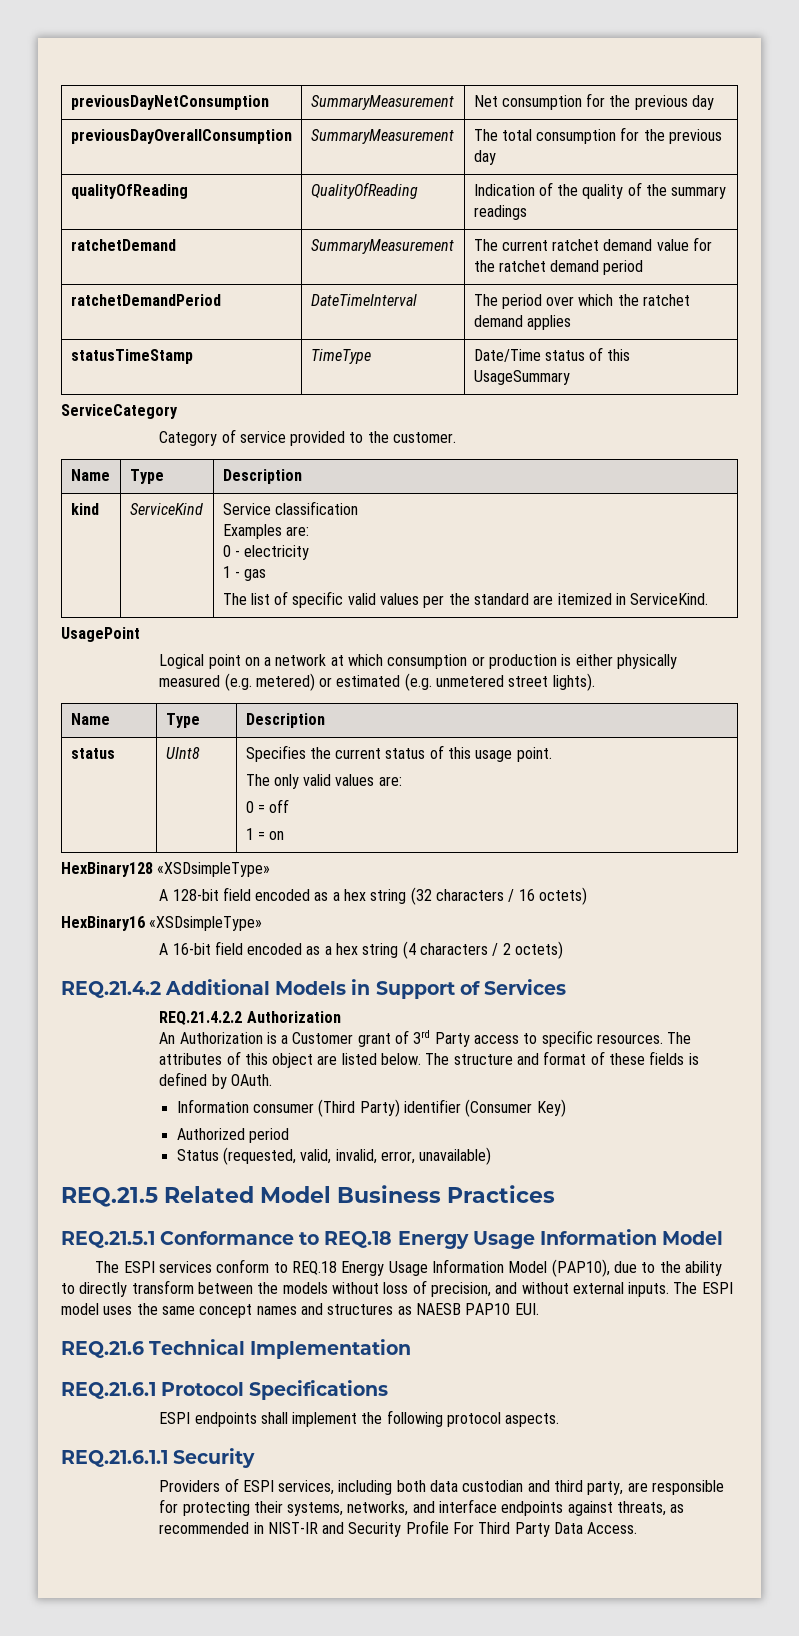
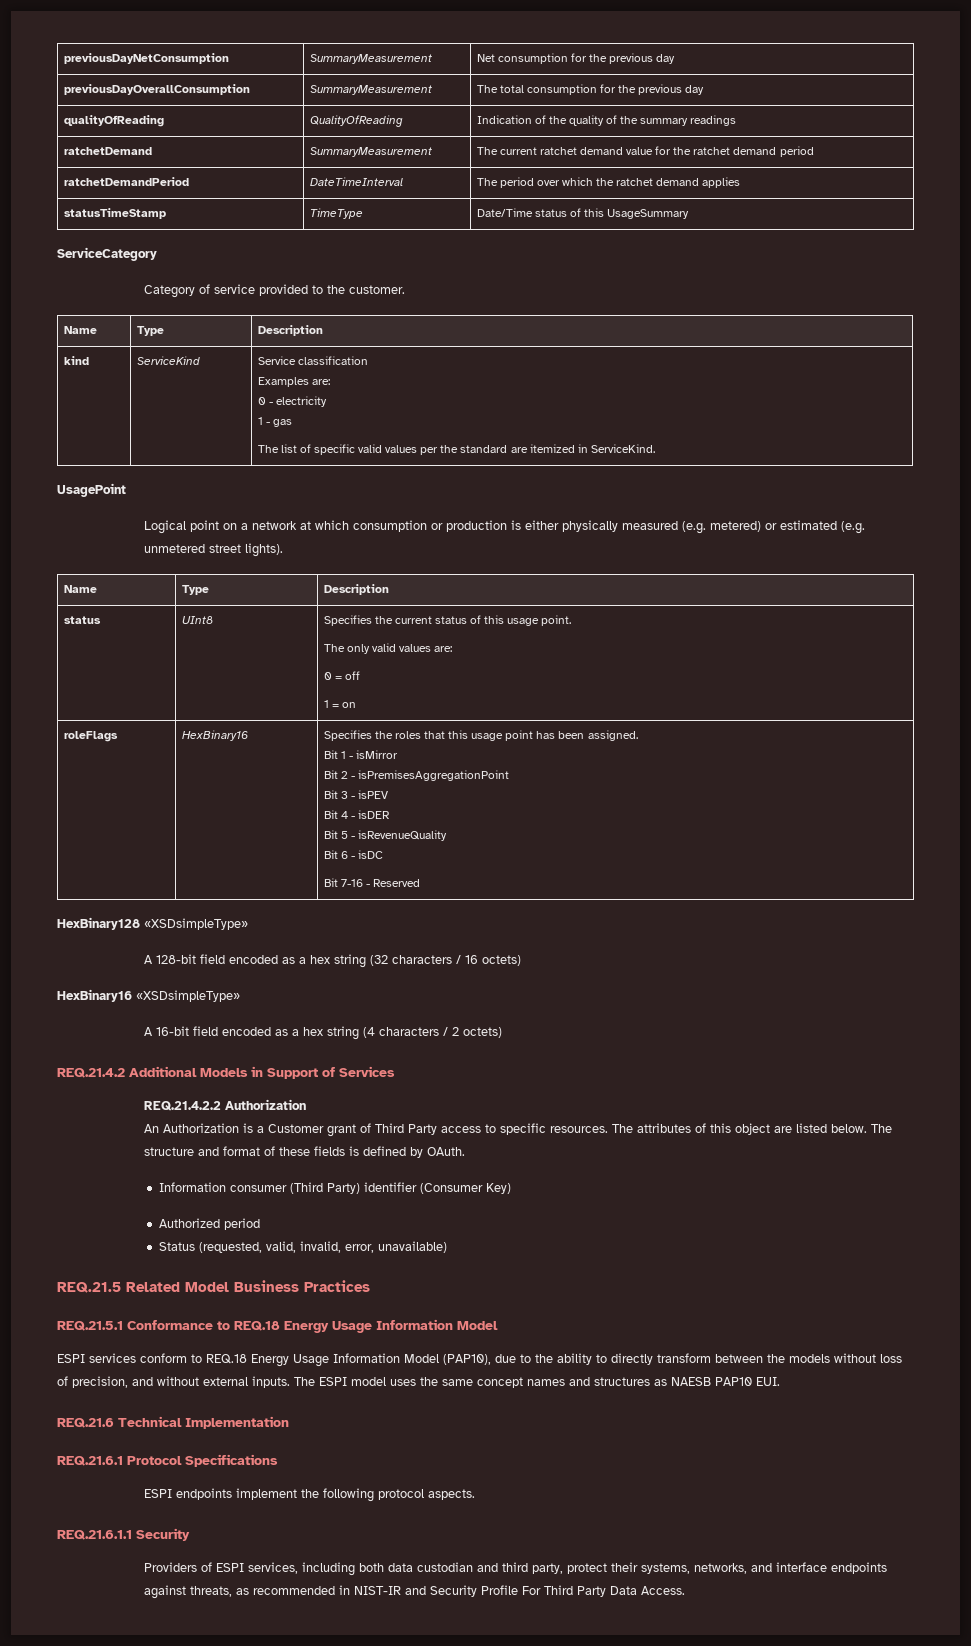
(285, 835) none -> [63,731,118,742] [181,730,248,741] [323,730,638,741] [323,750,398,759] [323,770,509,781] [323,790,388,799] [323,810,390,819] [323,830,447,841] [323,850,383,859] [323,878,420,887] // roleFlags | HexBinary16 | Specifies the roles that this usage point has been assigned. // Bit 1 - isMirror // Bit 2 - isPremisesAggregationPoint // Bit 3 - isPEV // Bit 4 - isDER // Bit 5 - isRevenueQuality // Bit 6 - isDC // Bit 7-16 - Reserved
[413,1030,431,1044] 3rd -> [375,1123,405,1133] Third
[95,1261,120,1273] The -> (498, 1325) none
[260,1412,288,1424] shall -> (233, 1494) none
[627,1480,725,1495] [159,1499,250,1516] are responsible for protecting -> [567,1563,608,1574] protect

